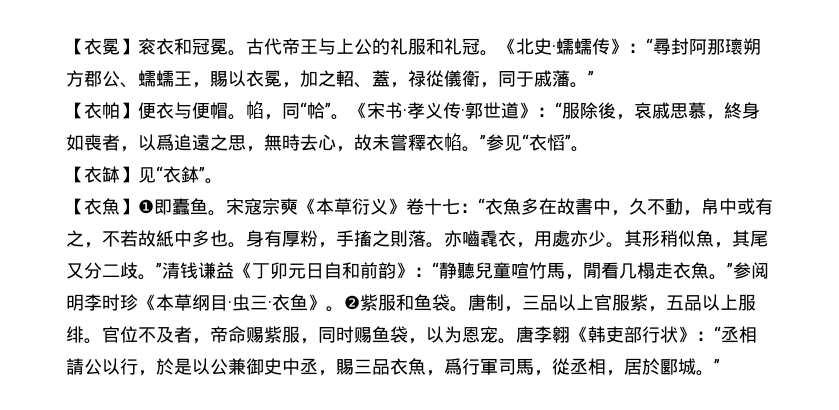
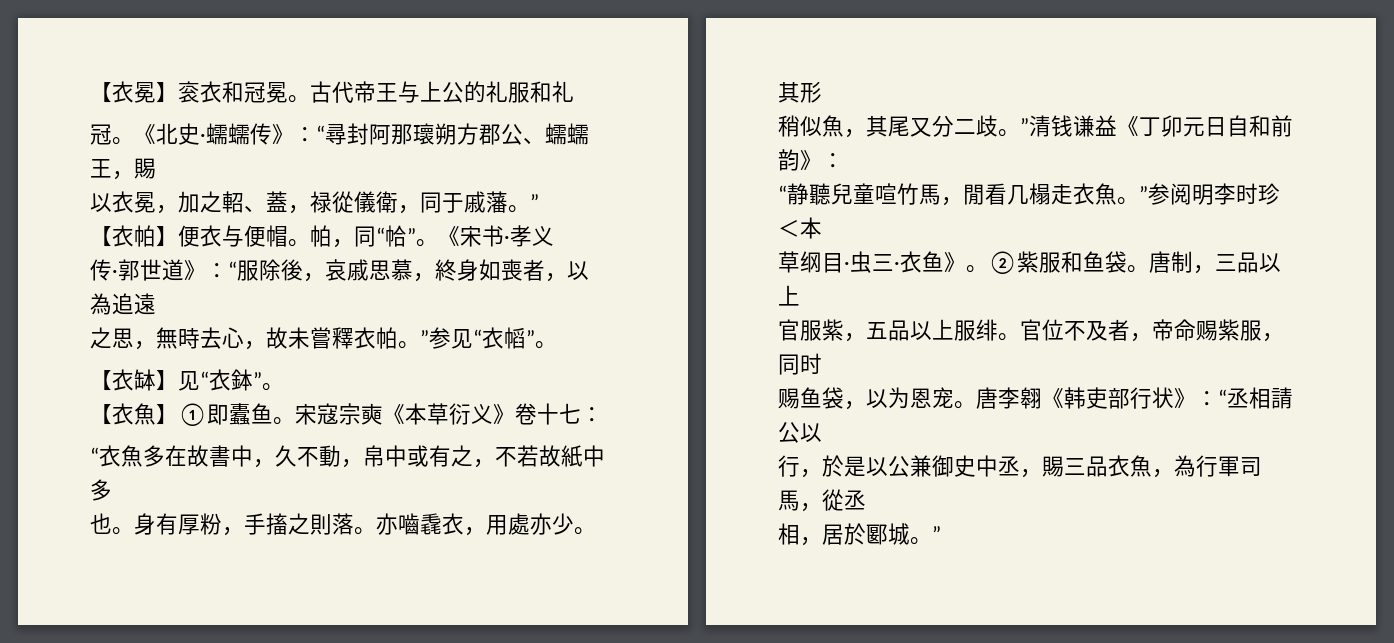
(462, 46) none -> (574, 92) //
(228, 79) none -> (156, 168) //
[246,101,264,119] 㡊 -> [310,225,332,247] 帕
(443, 110) none -> (554, 236) //
[156,134,174,151] 爲 -> [90,293,112,315] 為
(210, 142) none -> (156, 304) //
[444,133,462,151] 㡊 -> [376,327,398,349] 帕
[547,134,565,151] 慆 -> [504,327,526,349] 幍
[138,199,154,214] ❶ -> [178,403,207,426] ①
(478, 208) none -> (603, 414) //
(210, 238) none -> (112, 490) //
(660, 238) none -> (822, 92) //
(432, 272) none -> (844, 160) //
[138,294,174,311] 《本 -> [778,217,822,239] ＜本 //
[344,295,360,310] ❷ -> [988,251,1017,274] ②
(594, 302) none -> (800, 295) //
(354, 334) none -> (822, 363) //
(120, 366) none -> (822, 432) //
[444,358,462,375] 爲 -> [1174,455,1196,477] 為
(588, 366) none -> (866, 500) //

